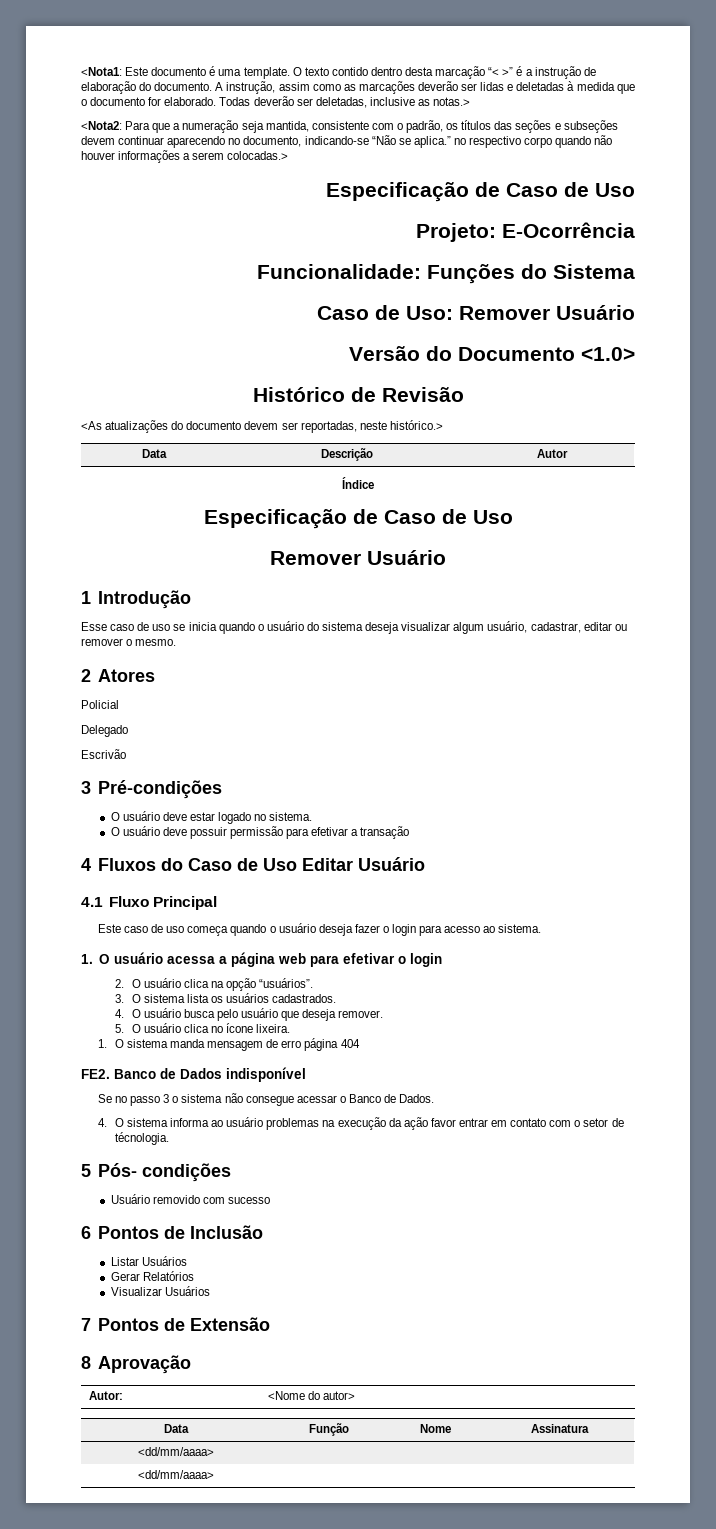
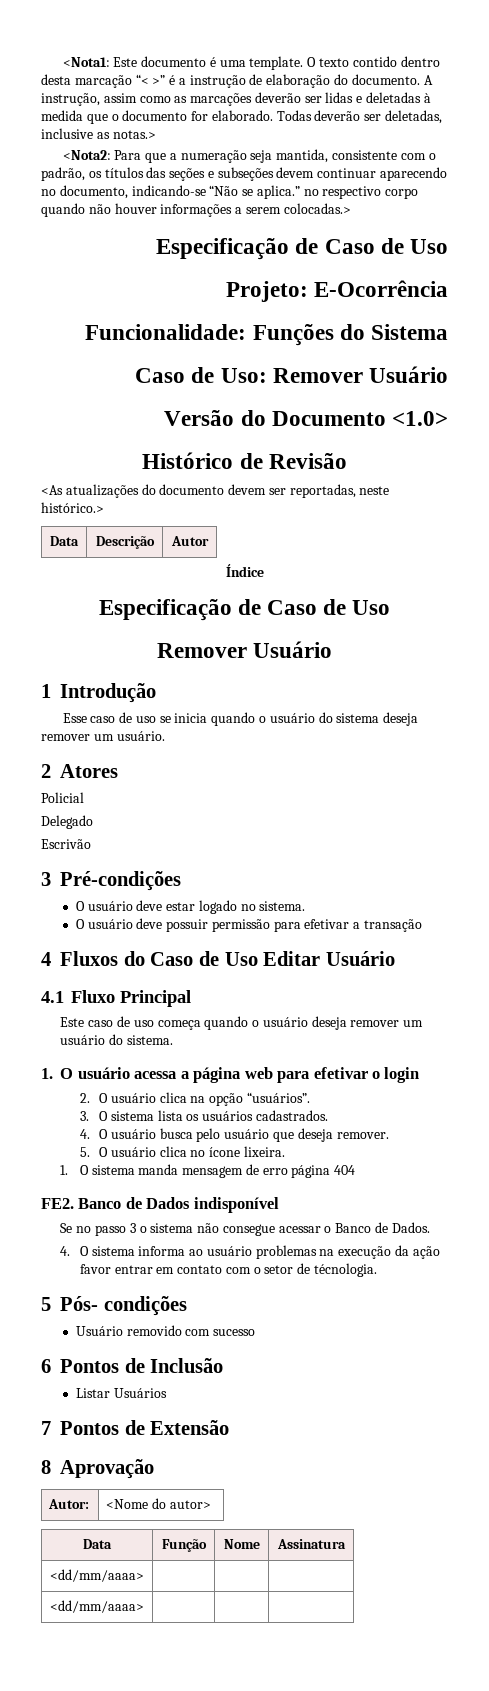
[401,621,627,634] [81,638,177,646] visualizar algum usuário, cadastrar, editar ou remover o mesmo. -> [41,731,165,741] remover um usuário.
[354,924,496,936] fazer o login para acesso ao -> [350,1020,424,1027] [60,1034,124,1045] remover um usuário do
[110,1271,194,1281] [110,1286,210,1296] // Gerar Relatórios // Visualizar Usuários -> (167, 1393) none

